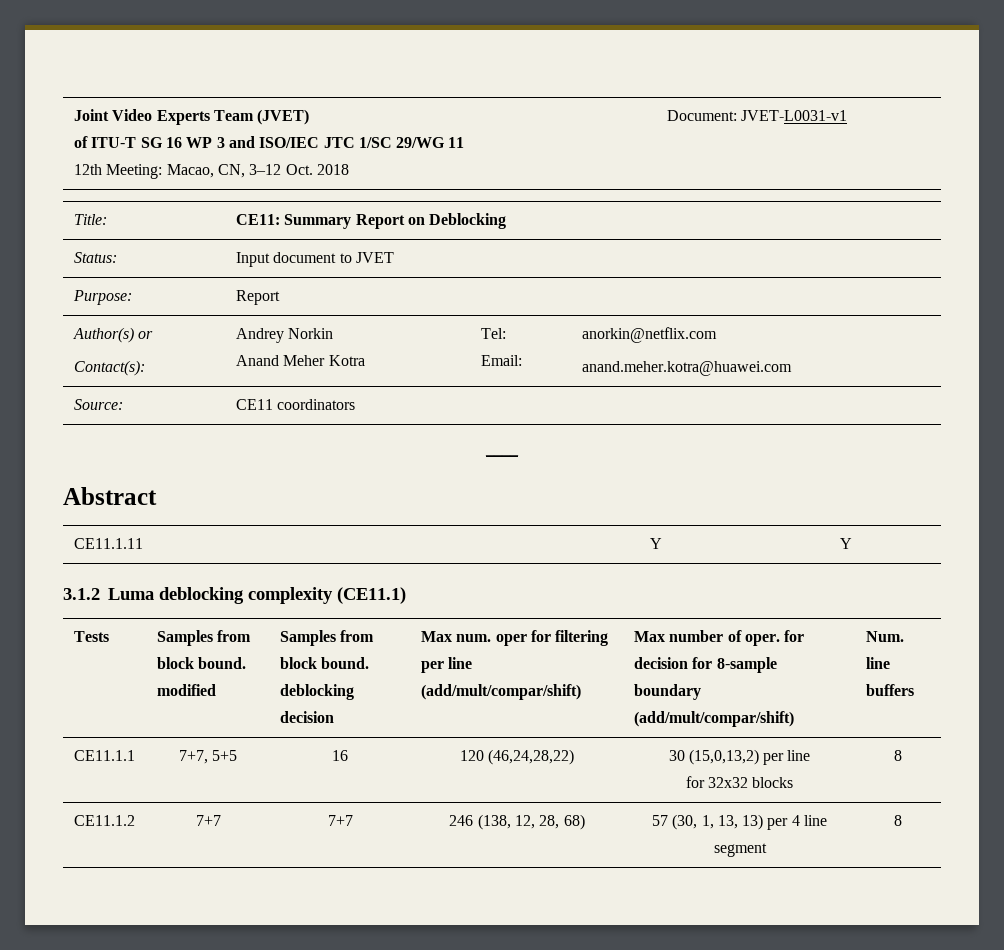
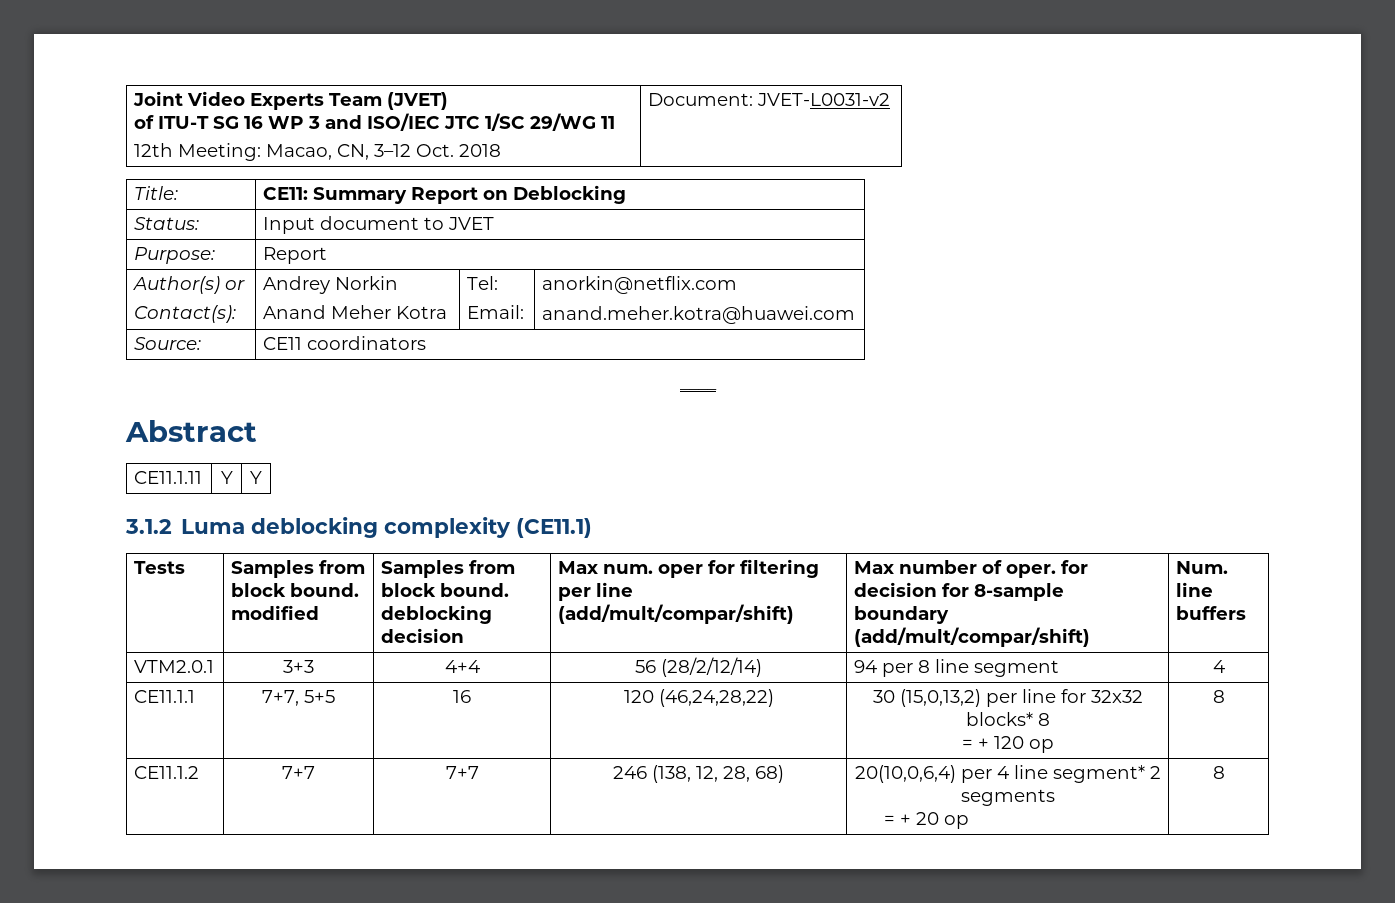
[741,110,848,121] JVET-L0031-v1 -> [757,93,891,106] JVET-L0031-v2
(914, 690) none -> [134,660,215,673] [283,660,314,673] [444,660,480,673] [635,657,763,677] [854,659,1060,677] [1212,660,1225,673] // VTM2.0.1 | 3+3 | 4+4 | 56 (28/2/12/14) | 94 per 8 line segment | 4
(811, 755) // -> (1056, 696) none
[752,777,794,788] blocks -> [965,712,1050,726] [961,736,1054,753] blocks* 8 // = + 120 op
[651,814,828,830] [713,843,767,857] 57 (30, 1, 13, 13) per 4 line segment -> [854,765,1161,783] [960,789,1055,806] [883,812,969,829] 20(10,0,6,4) per 4 line segment* 2 segments // = + 20 op

